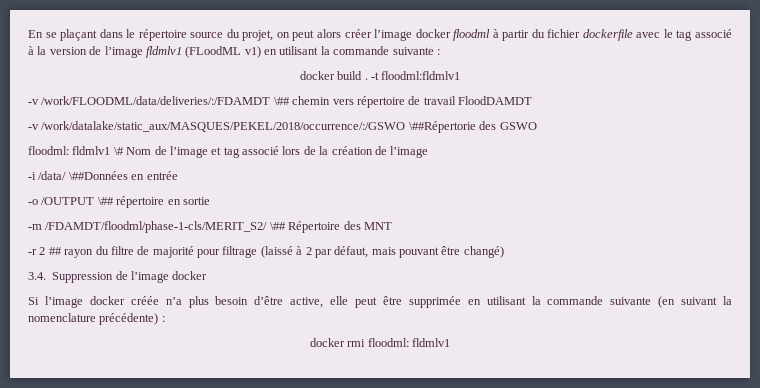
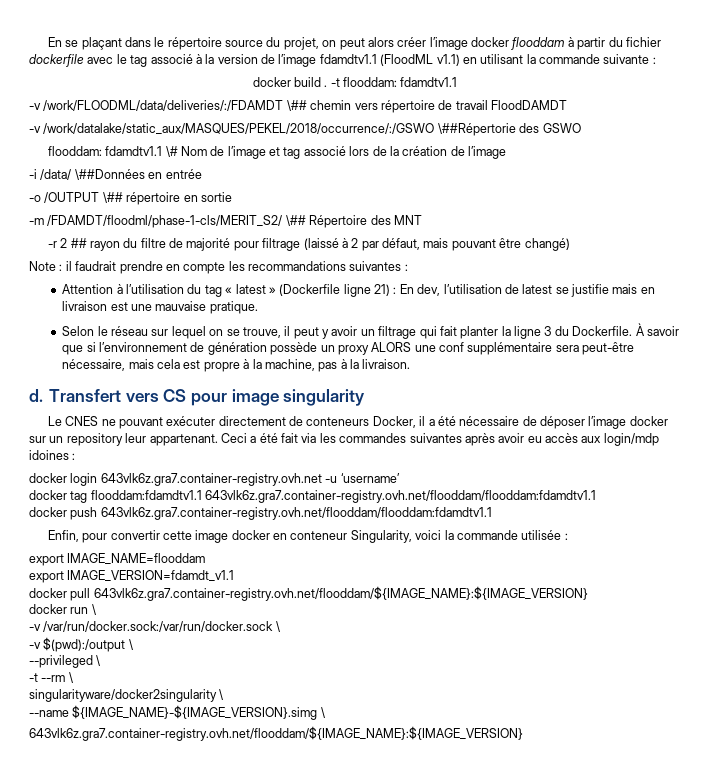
[453,29,491,41] floodml -> [511,37,566,50] flooddam
[145,46,261,58] fldmlv1 (FLoodML v1) -> [319,54,460,66] fdamdtv1.1 (FloodML v1.1)
[381,71,461,80] floodml:fldmlv1 -> [343,77,458,87] flooddam: fdamdtv1.1
[28,146,111,155] floodml: fldmlv1 -> [47,146,163,156] flooddam: fdamdtv1.1
[28,271,208,283] [28,296,732,308] [28,313,165,325] [309,338,451,347] 3.4. Suppression de l’image docker // Si l’image docker créée n’a plus besoin d’être active, elle peut être supprimée en utilisant la commande suivante (en suivant la nomenclature précédente) : // docker rmi floodml: fldmlv1 -> [29,261,408,274] [62,284,655,297] [62,301,258,314] [62,323,679,339] [62,342,635,355] [62,359,411,372] [29,389,366,406] [47,416,668,429] [29,433,659,446] [29,450,76,460] [29,473,400,486] [29,490,597,503] [29,507,492,520] [47,530,568,543] [29,553,206,566] [29,570,235,583] [29,586,588,601] [29,604,96,615] [29,621,280,632] [29,637,133,652] [29,655,101,668] [29,672,73,683] [29,689,224,702] [29,705,325,720] [29,726,523,741] Note : il faudrait prendre en compte les recommandations suivantes : // Attention à l’utilisation du tag « latest » (Dockerfile ligne 21) : En dev, l’utilisation de latest se justifie mais en livraison est une mauvaise pratique. // Selon le réseau sur lequel on se trouve, il peut y avoir un filtrage qui fait planter la ligne 3 du Dockerfile. À savoir que si l’environnement de génération possède un proxy ALORS une conf supplémentaire sera peut-être nécessaire, mais cela est propre à la machine, pas à la livraison. // d. Transfert vers CS pour image singularity // Le CNES ne pouvant exécuter directement de conteneurs Docker, il a été nécessaire de déposer l’image docker sur un repository leur appartenant. Ceci a été fait via les commandes suivantes après avoir eu accès aux login/mdp idoines : // docker login 643vlk6z.gra7.container-registry.ovh.net -u ‘username’ // docker tag flooddam:fdamdtv1.1 643vlk6z.gra7.container-registry.ovh.net/flooddam/flooddam:fdamdtv1.1 // docker push 643vlk6z.gra7.container-registry.ovh.net/flooddam/flooddam:fdamdtv1.1 // Enfin, pour convertir cette image docker en conteneur Singularity, voici la commande utilisée : // export IMAGE_NAME=flooddam // export IMAGE_VERSION=fdamdt_v1.1 // docker pull 643vlk6z.gra7.container-registry.ovh.net/flooddam/${IMAGE_NAME}:${IMAGE_VERSION} // docker run \ // -v /var/run/docker.sock:/var/run/docker.sock \ // -v $(pwd):/output \ // --privileged \ // -t --rm \ // singularityware/docker2singularity \ // --name ${IMAGE_NAME}-${IMAGE_VERSION}.simg \ // 643vlk6z.gra7.container-registry.ovh.net/flooddam/${IMAGE_NAME}:${IMAGE_VERSION}

